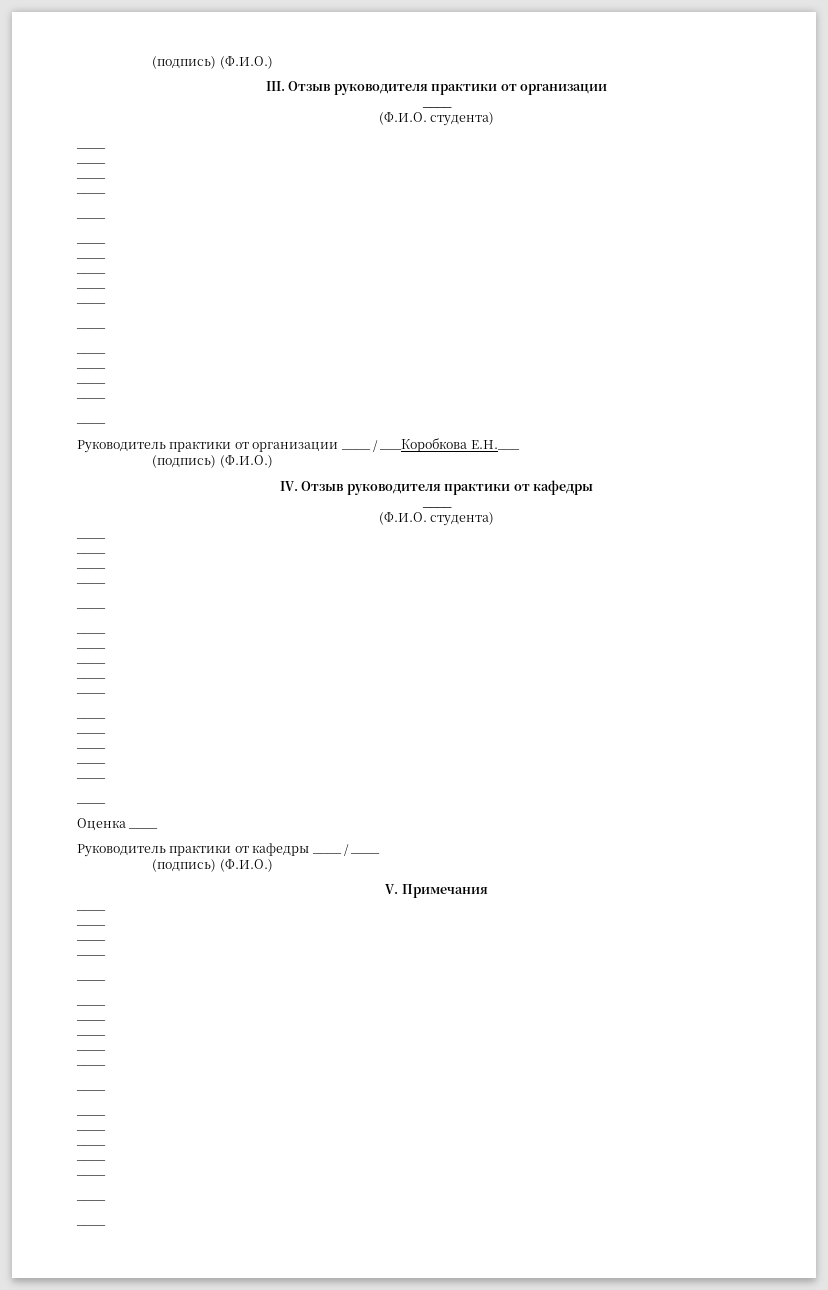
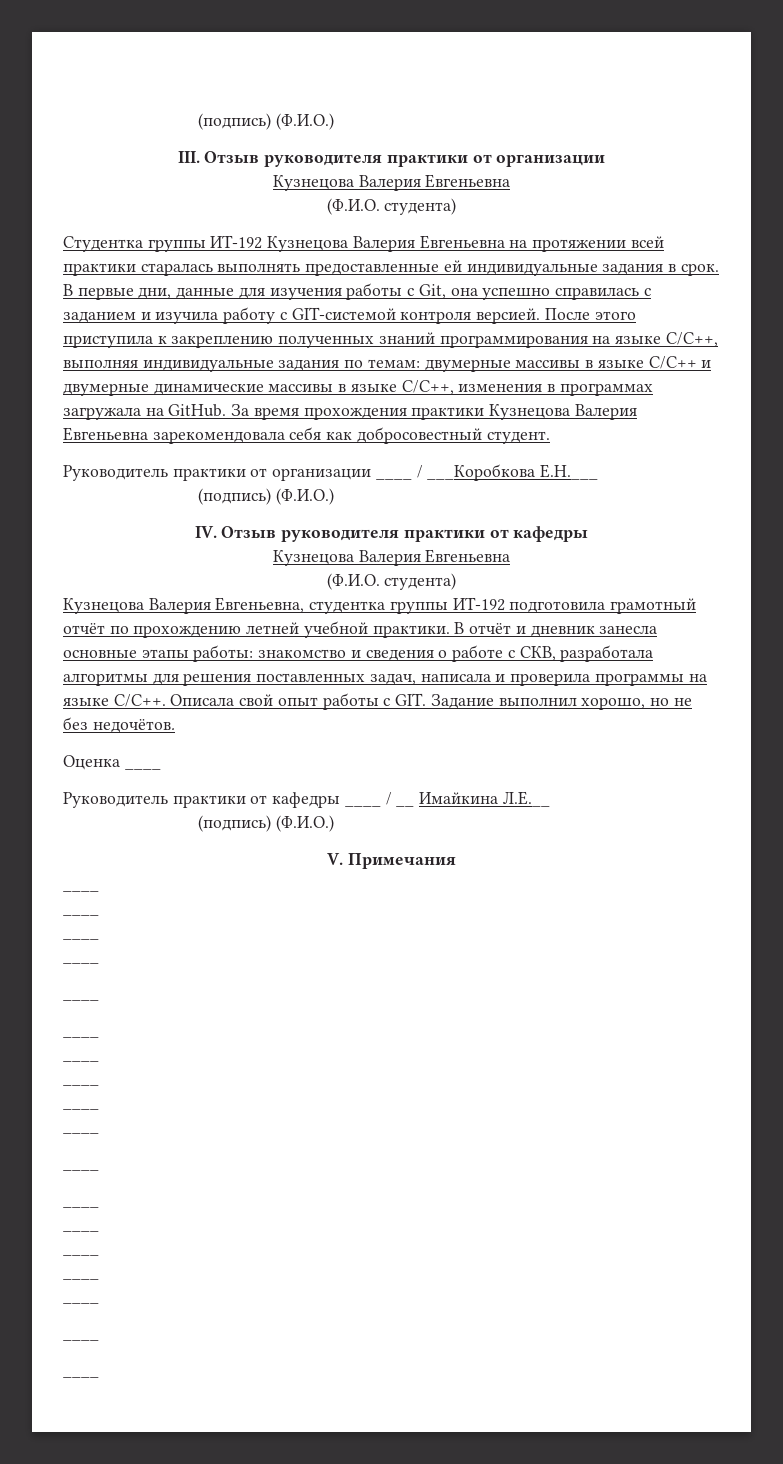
[421,107,452,108] [378,112,495,126] [76,148,106,149] [76,163,106,164] [76,178,106,179] [76,193,106,194] [76,218,106,219] [76,243,106,244] [76,258,106,259] [76,273,106,274] [76,288,106,289] [76,303,106,304] [76,328,106,329] [76,353,106,354] [76,368,106,369] [76,383,106,384] [76,398,106,399] [76,423,106,424] ____ // (Ф.И.О. студента) // ____ // ____ // ____ // ____ // ____ // ____ // ____ // ____ // ____ // ____ // ____ // ____ // ____ // ____ // ____ // ____ -> [272,174,511,191] [326,198,457,215] [63,235,664,252] [63,260,719,276] [63,283,651,300] [63,307,636,324] [63,332,718,348] [63,356,712,372] [63,380,653,396] [63,404,637,420] [63,427,550,444] Кузнецова Валерия Евгеньевна // (Ф.И.О. студента) // Студентка группы ИТ-192 Кузнецова Валерия Евгеньевна на протяжении всей практики старалась выполнять предоставленные ей индивидуальные задания в срок. В первые дни, данные для изучения работы с Git, она успешно справилась с заданием и изучила работу с GIT-системой контроля версией. После этого приступила к закреплению полученных знаний программирования на языке С/С++, выполняя индивидуальные задания по темам: двумерные массивы в языке С/С++ и двумерные динамические массивы в языке С/С++, изменения в программах загружала на GitHub. За время прохождения практики Кузнецова Валерия Евгеньевна зарекомендовала себя как добросовестный студент.
[421,507,452,508] [378,512,495,526] [76,538,106,539] [76,553,106,554] [76,568,106,569] [76,583,106,584] [76,608,106,609] [76,633,106,634] [76,648,106,649] [76,663,106,664] [76,678,106,679] [76,693,106,694] [76,718,106,719] [76,733,106,734] [76,748,106,749] [76,763,106,764] [76,778,106,779] [76,803,106,804] ____ // (Ф.И.О. студента) // ____ // ____ // ____ // ____ // ____ // ____ // ____ // ____ // ____ // ____ // ____ // ____ // ____ // ____ // ____ // ____ -> [272,549,511,566] [326,573,457,590] [63,597,697,614] [63,621,658,638] [63,645,654,662] [63,673,707,686] [63,693,692,710] [63,717,175,733] Кузнецова Валерия Евгеньевна // (Ф.И.О. студента) // Кузнецова Валерия Евгеньевна, студентка группы ИТ-192 подготовила грамотный отчёт по прохождению летней учебной практики. В отчёт и дневник занесла основные этапы работы: знакомство и сведения о работе с СКВ, разработала алгоритмы для решения поставленных задач, написала и проверила программы на языке С/С++. Описала свой опыт работы с GIT. Задание выполнил хорошо, но не без недочётов.
[350,853,381,854] ____ -> [396,804,415,807] [419,791,550,807] __ Имайкина Л.Е.__

